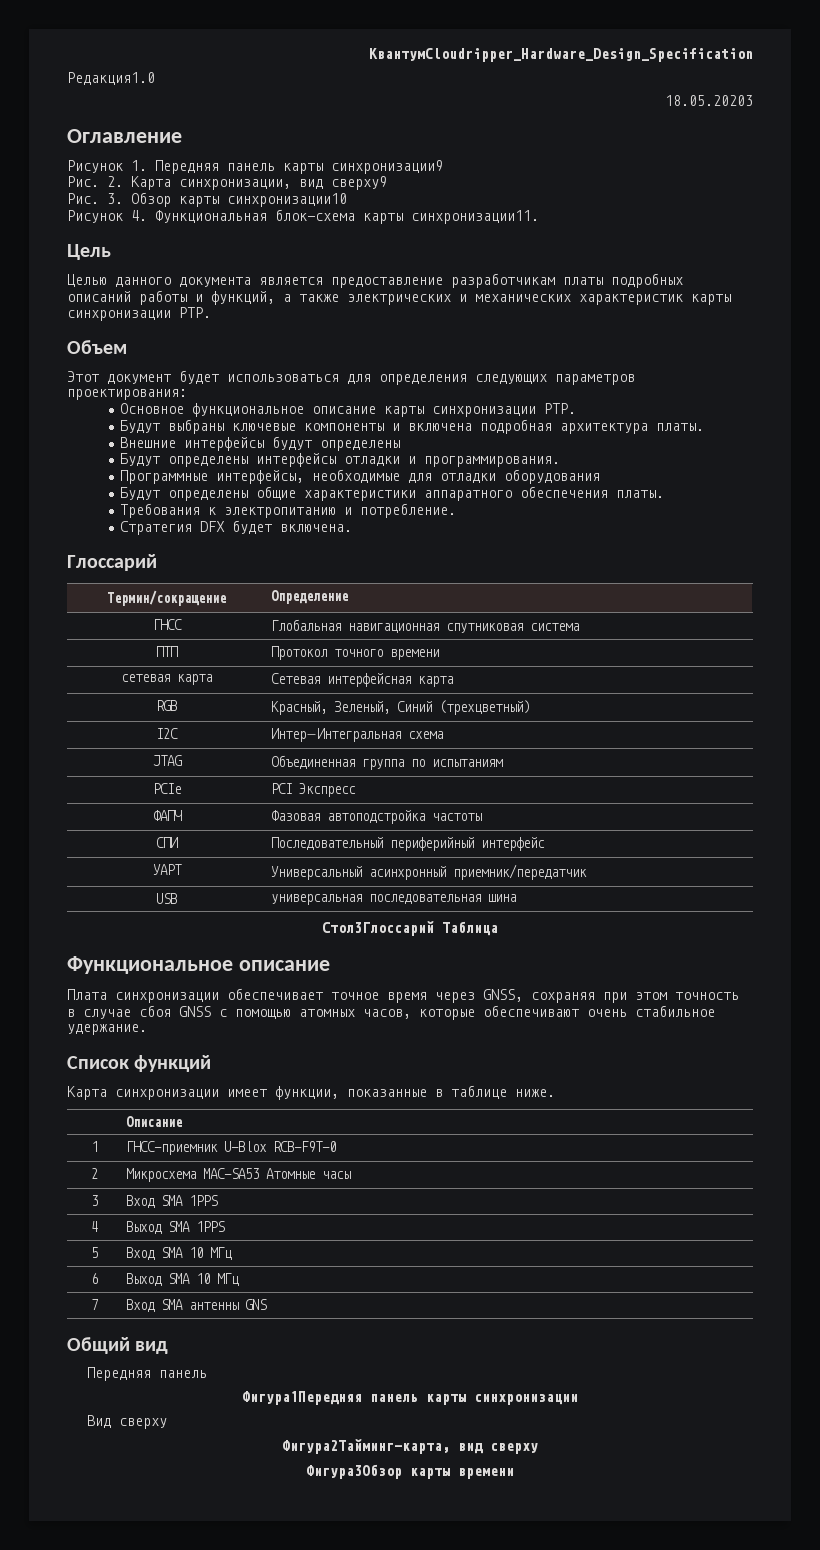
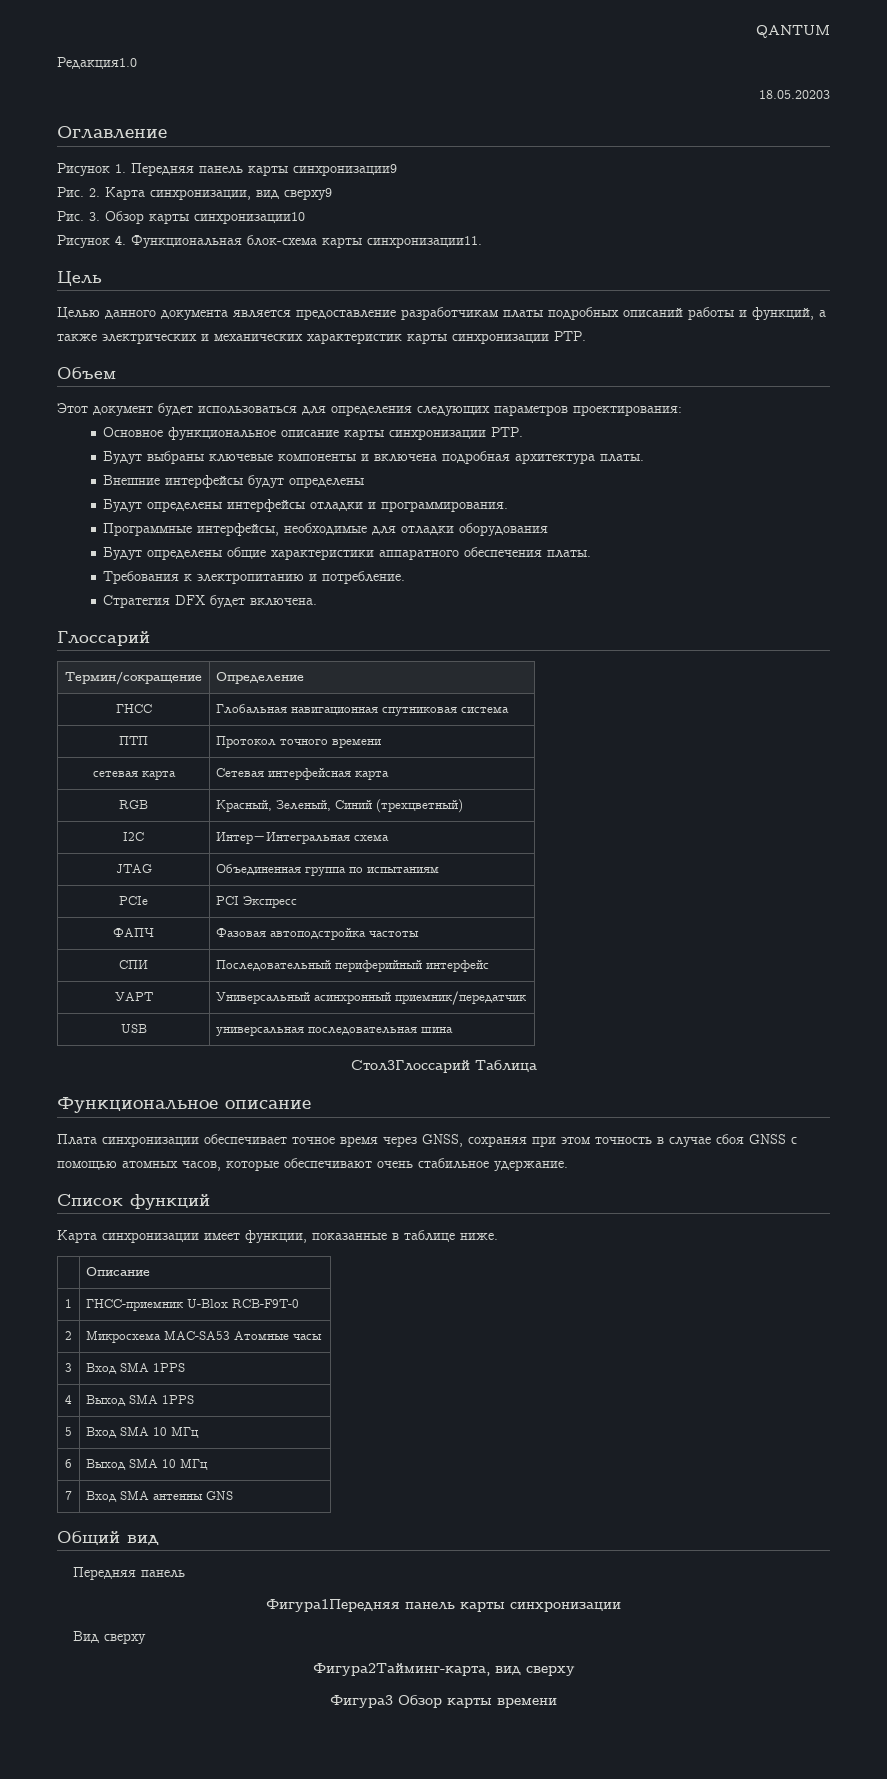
[369,48,753,62] КвантумCloudripper_Hardware_Design_Specification -> [756,25,830,38] QANTUM
[306,1464,402,1479] Фигура3Обзор -> [330,1695,442,1708] Фигура3 Обзор

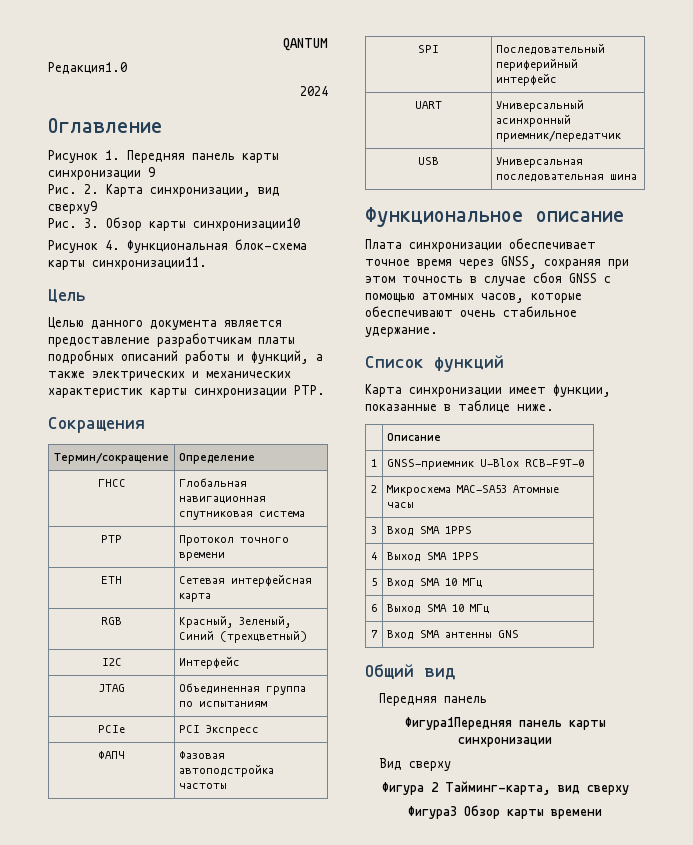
[759,90,830,99] 18.05.20203 -> [300,86,328,96] 2024
[293,164,397,176] синхронизации9 -> [48,167,155,180] синхронизации 9
[57,367,116,379] [57,403,682,416] [103,427,524,440] [103,451,645,464] [103,475,365,488] [103,499,509,512] [103,523,549,536] [103,547,592,560] [103,571,406,584] [103,595,318,608] [57,631,150,646] Объем // Этот документ будет использоваться для определения следующих параметров проектирования: // Основное функциональное описание карты синхронизации PTP. // Будут выбраны ключевые компоненты и включена подробная архитектура платы. // Внешние интерфейсы будут определены // Будут определены интерфейсы отладки и программирования. // Программные интерфейсы, необходимые для отладки оборудования // Будут определены общие характеристики аппаратного обеспечения платы. // Требования к электропитанию и потребление. // Стратегия DFX будет включена. // Глоссарий -> [48,417,145,433] Сокращения
[119,736,148,745] ПТП -> [101,535,122,543] PTP
[92,770,176,780] сетевая карта -> [101,576,122,584] ETH
[216,832,390,844] Интер－Интегральная схема -> [179,656,241,669] Интерфейс
[119,960,148,969] СПИ -> [418,45,439,53] SPI
[114,992,153,1001] УАРТ -> [415,101,442,109] UART
[216,1026,305,1036] универсальная -> [496,157,584,168] Универсальная
[350,1060,537,1073] // Стол3Глоссарий Таблица -> (638, 177) none
[86,1299,184,1311] ГНСС-приемник -> [387,459,475,470] GNSS-приемник
[312,1663,490,1676] Фигура2Тайминг-карта, -> [381,781,551,795] Фигура 2 Тайминг-карта,

